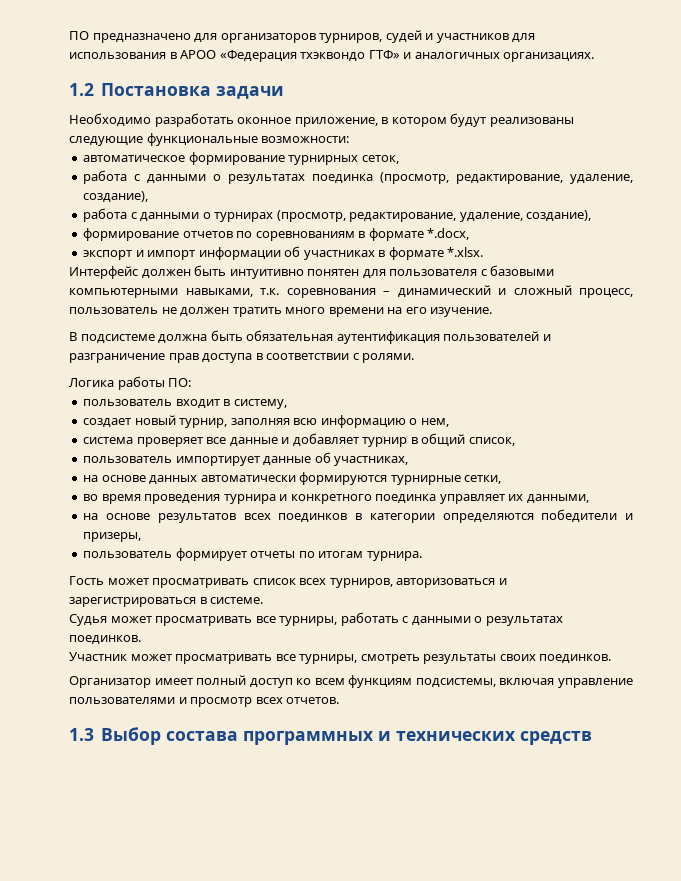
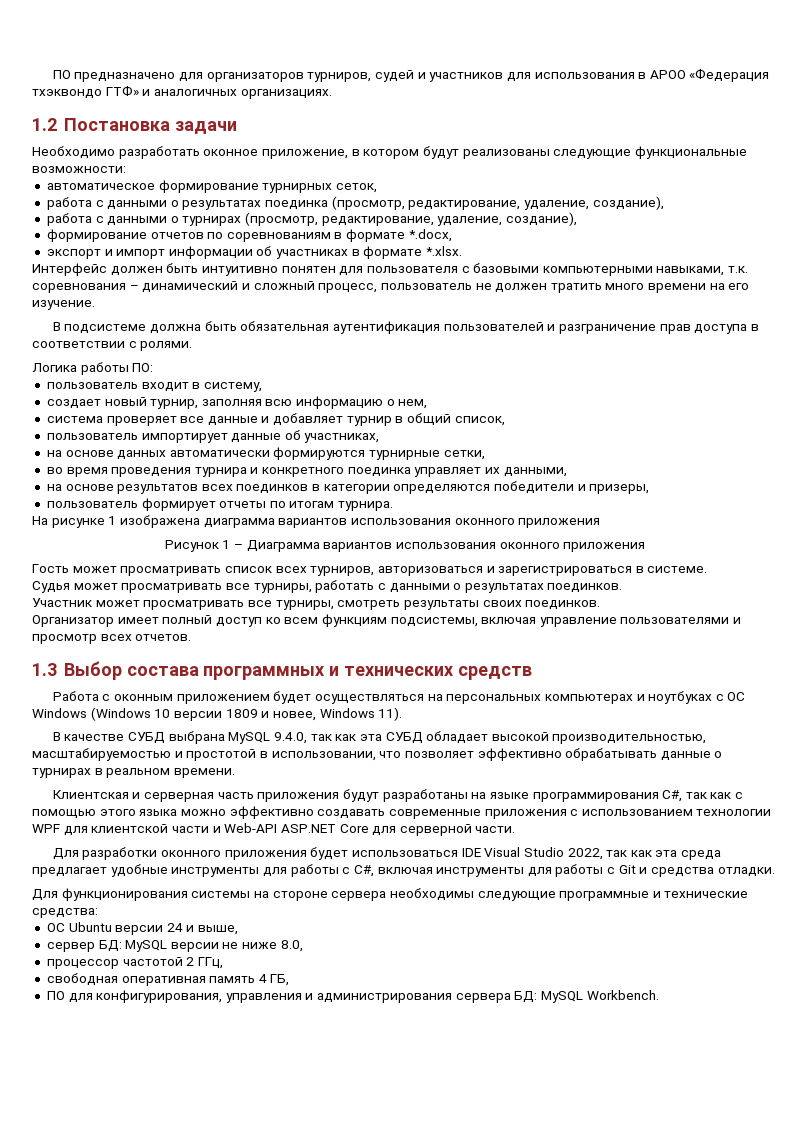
(422, 556) none -> [32,515,601,528] [164,540,646,552] // На рисунке 1 изображена диаграмма вариантов использования оконного приложения // Рисунок 1 – Диаграмма вариантов использования оконного приложения
(592, 738) none -> [52,691,746,704] [32,707,403,721] [52,731,707,744] [32,748,723,761] [32,768,235,778] [52,789,744,802] [32,806,772,819] [32,823,516,836] [52,847,722,860] [32,864,775,877] [32,888,749,901] [32,908,98,918] [46,922,239,935] [46,940,303,952] [46,957,223,969] [46,973,290,986] [46,990,659,1003] // Работа с оконным приложением будет осуществляться на персональных компьютерах и ноутбуках с ОС Windows (Windows 10 версии 1809 и новее, Windows 11). // В качестве СУБД выбрана MySQL 9.4.0, так как эта СУБД обладает высокой производительностью, масштабируемостью и простотой в использовании, что позволяет эффективно обрабатывать данные о турнирах в реальном времени. // Клиентская и серверная часть приложения будут разработаны на языке программирования C#, так как с помощью этого языка можно эффективно создавать современные приложения с использованием технологии WPF для клиентской части и Web-API ASP.NET Core для серверной части. // Для разработки оконного приложения будет использоваться IDE Visual Studio 2022, так как эта среда предлагает удобные инструменты для работы с C#, включая инструменты для работы с Git и средства отладки. // Для функционирования системы на стороне сервера необходимы следующие программные и технические средства: // ОС Ubuntu версии 24 и выше, // сервер БД: MySQL версии не ниже 8.0, // процессор частотой 2 ГГц, // свободная оперативная память 4 ГБ, // ПО для конфигурирования, управления и администрирования сервера БД: MySQL Workbench.

